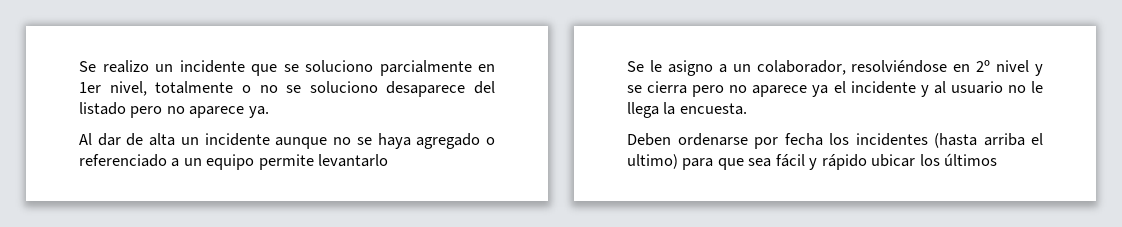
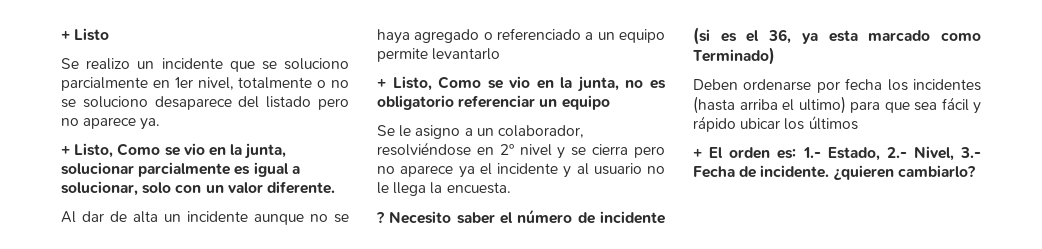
(79, 66) none -> [61,28,110,41] + Listo //
(269, 112) none -> [61,143,287,159] [61,162,300,177] [61,181,335,196] // + Listo, Como se vio en la junta, solucionar parcialmente es igual a solucionar, solo con un valor diferente.
(389, 160) none -> [377,76,666,92] [377,95,610,110] // + Listo, Como se vio en la junta, no es obligatorio referenciar un equipo
(747, 109) none -> [376,209,665,224] [693,27,981,45] [693,47,775,65] // ? Necesito saber el número de incidente (si es el 36, ya esta marcado como Terminado)
(998, 159) none -> [693,146,981,161] [693,165,975,180] // + El orden es: 1.- Estado, 2.- Nivel, 3.- Fecha de incidente. ¿quieren cambiarlo?

